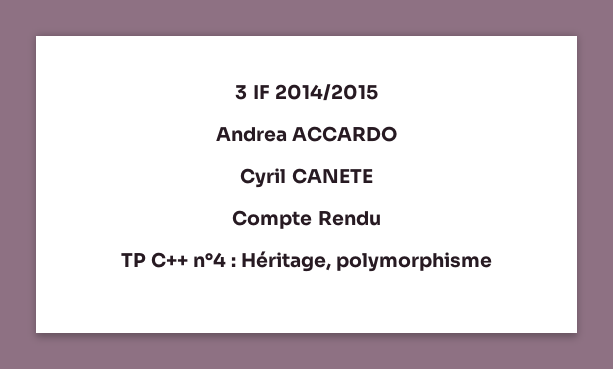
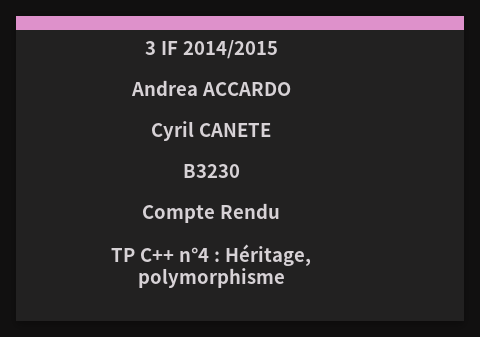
(373, 176) none -> [182,164,240,178] // B3230

